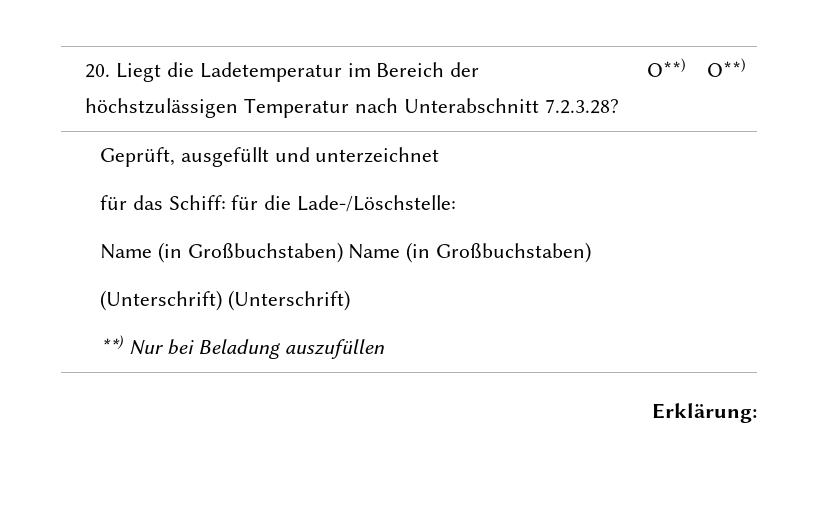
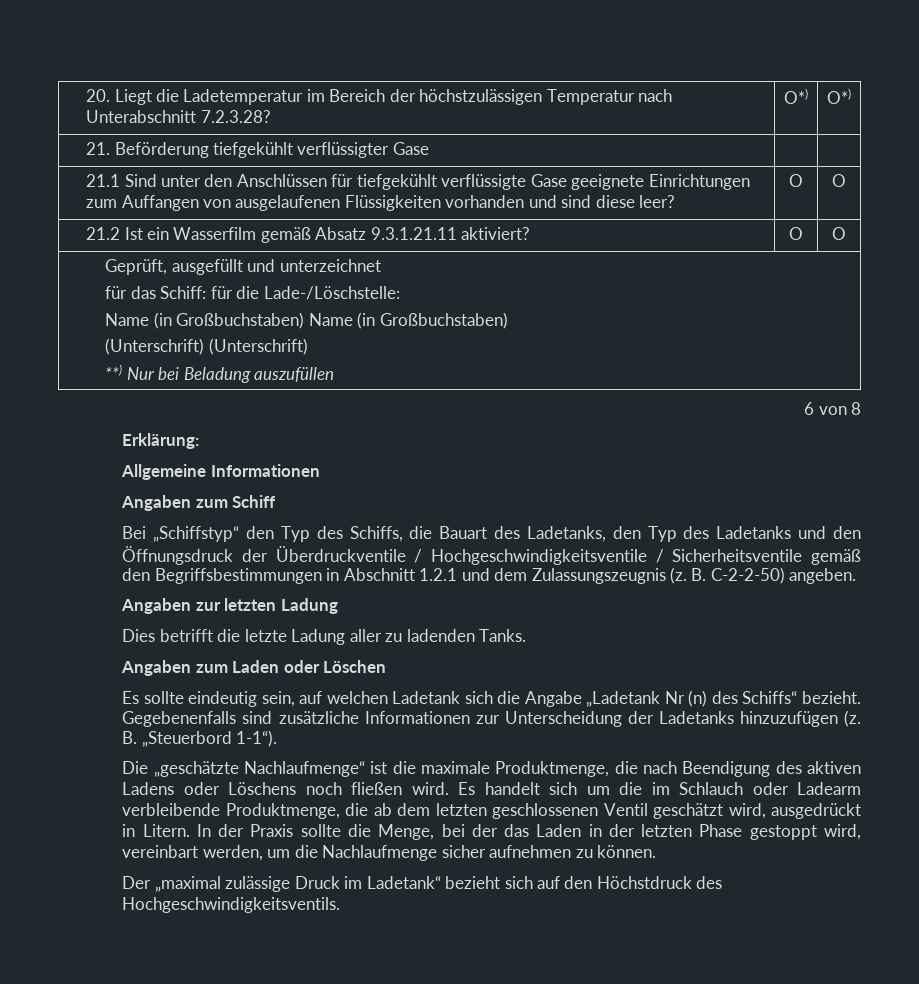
[647,58,686,77] [707,58,746,77] O**) | O**) -> [784,88,808,104] [827,88,851,104] [86,142,429,158] [86,174,750,190] [86,195,676,211] [789,174,803,187] [832,174,846,187] [86,227,531,243] [789,227,803,240] [832,227,846,240] O*) | O*) // 21. Beförderung tiefgekühlt verflüssigter Gase | | // 21.1 Sind unter den Anschlüssen für tiefgekühlt verflüssigte Gase geeignete Einrichtungen zum Auffangen von ausgelaufenen Flüssigkeiten vorhanden und sind diese leer? | O | O // 21.2 Ist ein Wasserfilm gemäß Absatz 9.3.1.21.11 aktiviert? | O | O
[652,403,757,423] Erklärung: -> [804,402,862,415] [122,433,200,449] [121,464,320,480] [121,495,277,511] [122,526,861,542] [122,546,862,565] [122,567,857,584] [121,598,338,614] [122,629,527,645] [121,660,387,676] [122,690,861,707] [122,710,862,727] [122,730,278,747] [122,761,861,777] [122,782,862,795] [122,803,861,819] [122,824,861,840] [122,845,657,861] [122,876,723,892] [122,897,341,913] 6 von 8 // Erklärung: // Allgemeine Informationen // Angaben zum Schiff // Bei „Schiffstyp“ den Typ des Schiffs, die Bauart des Ladetanks, den Typ des Ladetanks und den Öffnungsdruck der Überdruckventile / Hochgeschwindigkeitsventile / Sicherheitsventile gemäß den Begriffsbestimmungen in Abschnitt 1.2.1 und dem Zulassungszeugnis (z. B. C-2-2-50) angeben. // Angaben zur letzten Ladung // Dies betrifft die letzte Ladung aller zu ladenden Tanks. // Angaben zum Laden oder Löschen // Es sollte eindeutig sein, auf welchen Ladetank sich die Angabe „Ladetank Nr (n) des Schiffs“ bezieht. Gegebenenfalls sind zusätzliche Informationen zur Unterscheidung der Ladetanks hinzuzufügen (z. B. „Steuerbord 1-1“). // Die „geschätzte Nachlaufmenge“ ist die maximale Produktmenge, die nach Beendigung des aktiven Ladens oder Löschens noch fließen wird. Es handelt sich um die im Schlauch oder Ladearm verbleibende Produktmenge, die ab dem letzten geschlossenen Ventil geschätzt wird, ausgedrückt in Litern. In der Praxis sollte die Menge, bei der das Laden in der letzten Phase gestoppt wird, vereinbart werden, um die Nachlaufmenge sicher aufnehmen zu können. // Der „maximal zulässige Druck im Ladetank“ bezieht sich auf den Höchstdruck des Hochgeschwindigkeitsventils.

